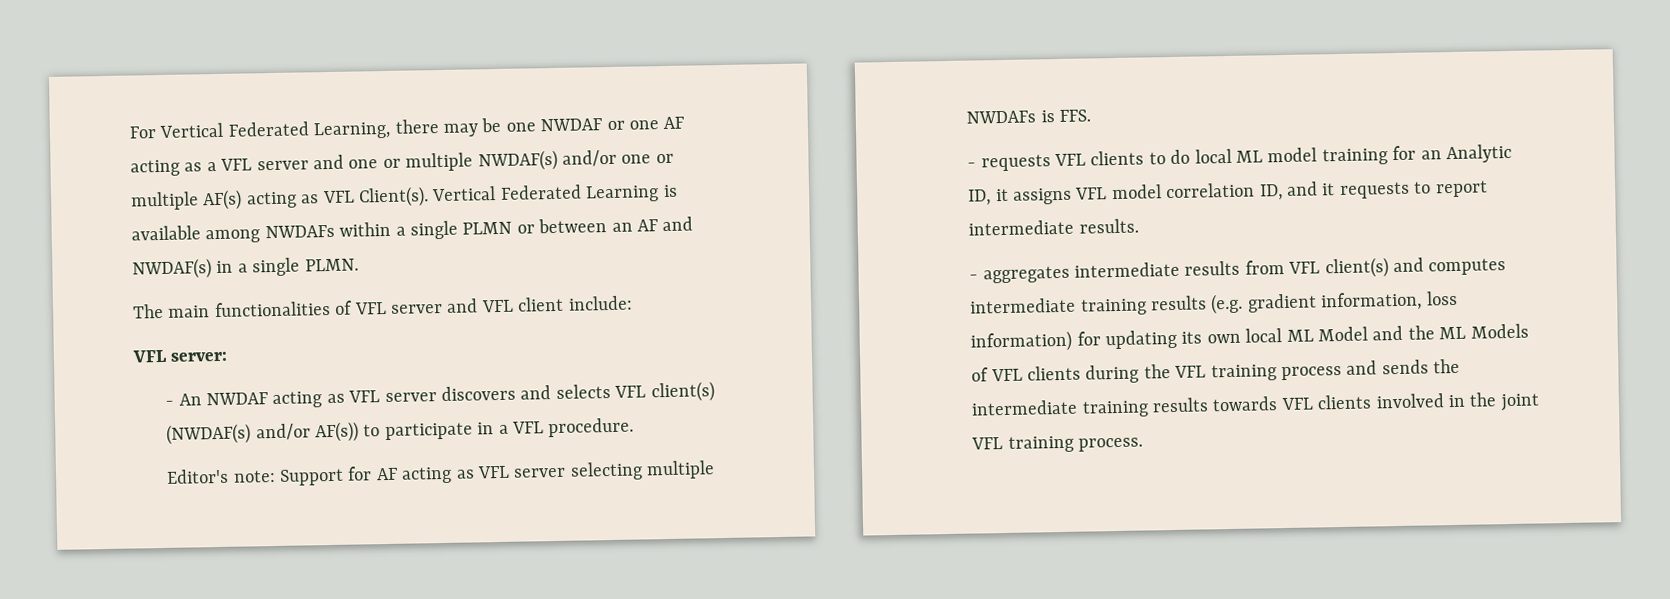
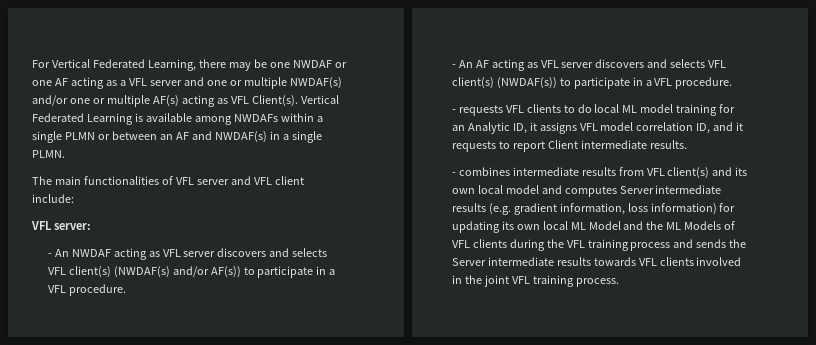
[166,466,373,486] Editor's note: Support for -> [451,60,473,68] - An
[569,460,716,481] [966,109,1092,124] selecting multiple NWDAFs is FFS. -> [595,59,727,68] [451,77,733,89] discovers and selects VFL client(s) (NWDAF(s)) to participate in a VFL procedure.
(1488, 189) none -> [547,140,578,149] Client
[982,265,1070,284] aggregates -> [458,167,510,176] combines
[1428,258,1507,276] [970,297,1147,316] computes intermediate training -> [735,167,748,176] [451,185,722,197] its own local model and computes Server intermediate
[971,399,1149,418] intermediate training -> [451,257,554,266] Server intermediate

